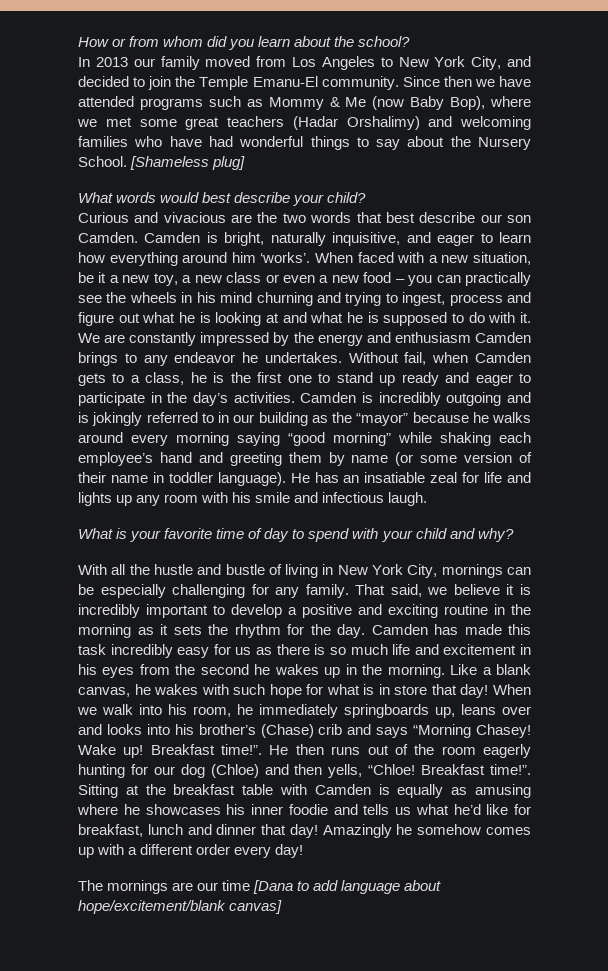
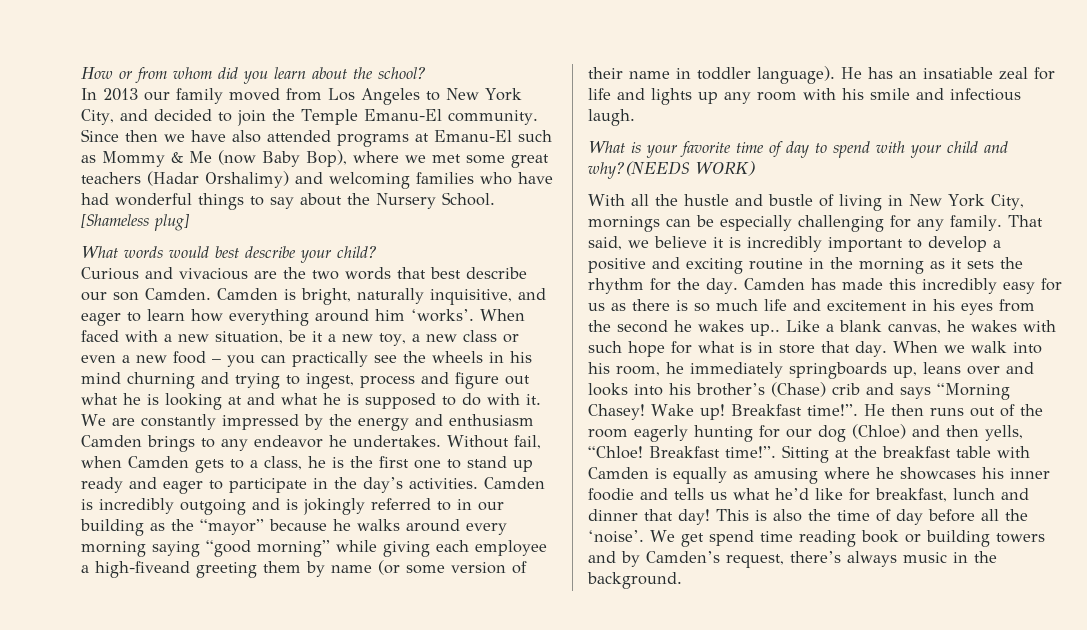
(531, 81) none -> [232,130,261,143] also
(203, 104) none -> [415,130,512,142] at Emanu-El
[440,432,531,446] [78,452,223,466] shaking each employee’s hand and -> [383,540,547,557] [81,561,190,578] giving each employee a high-fiveand
[477,528,514,542] why? -> [588,161,755,179] why?(NEEDS WORK)
[78,644,106,655] task -> (916, 284) none
[324,664,445,678] up in the morning. -> [750,324,780,336] up..
[460,684,489,698] day! -> [855,341,887,357] day.
[322,824,531,838] [78,844,304,858] [78,880,442,894] [78,900,283,914] Amazingly he somehow comes up with a different order every day! // The mornings are our time [Dana to add language about hope/excitement/blank canvas] -> [716,509,1028,525] [588,530,1045,547] [588,551,997,568] [587,572,682,589] This is also the time of day before all the ‘noise’. We get spend time reading book or building towers and by Camden’s request, there’s always music in the background.

